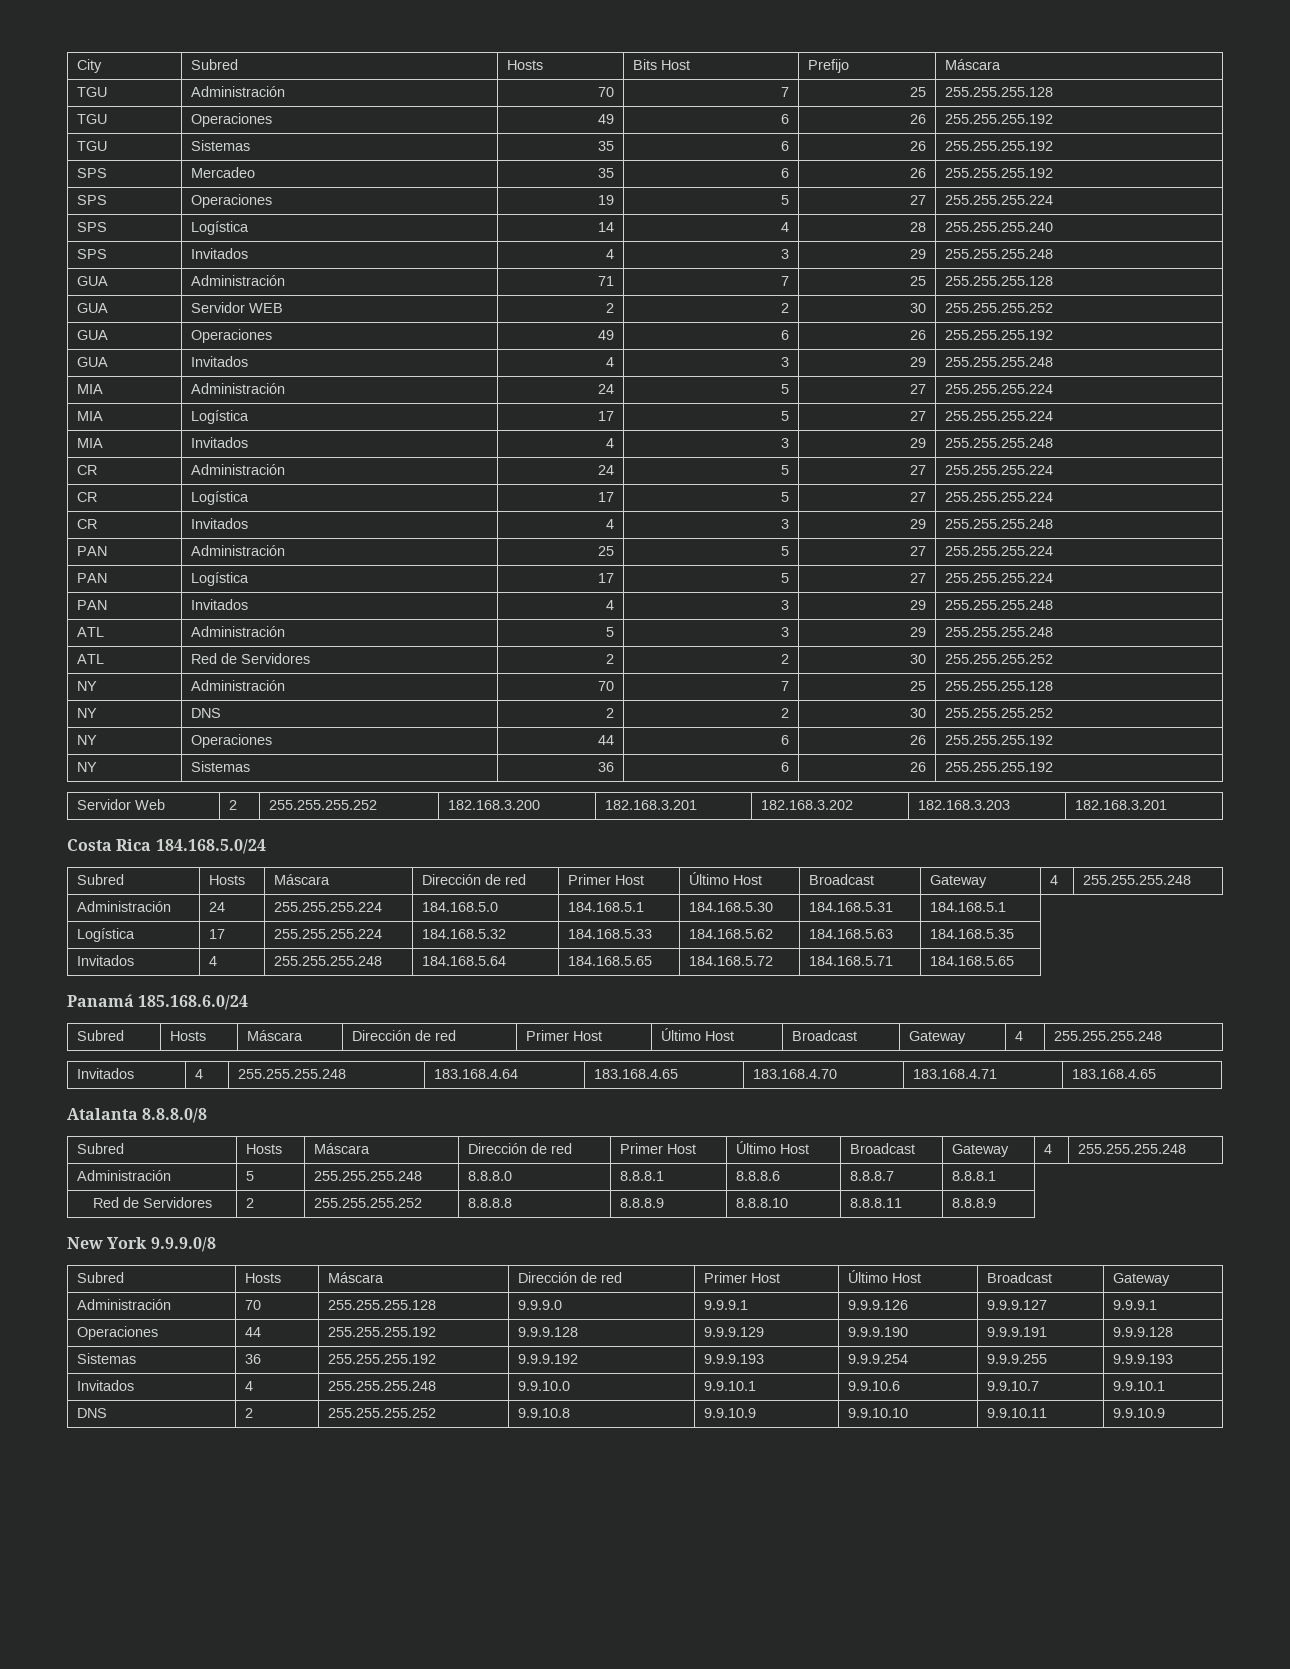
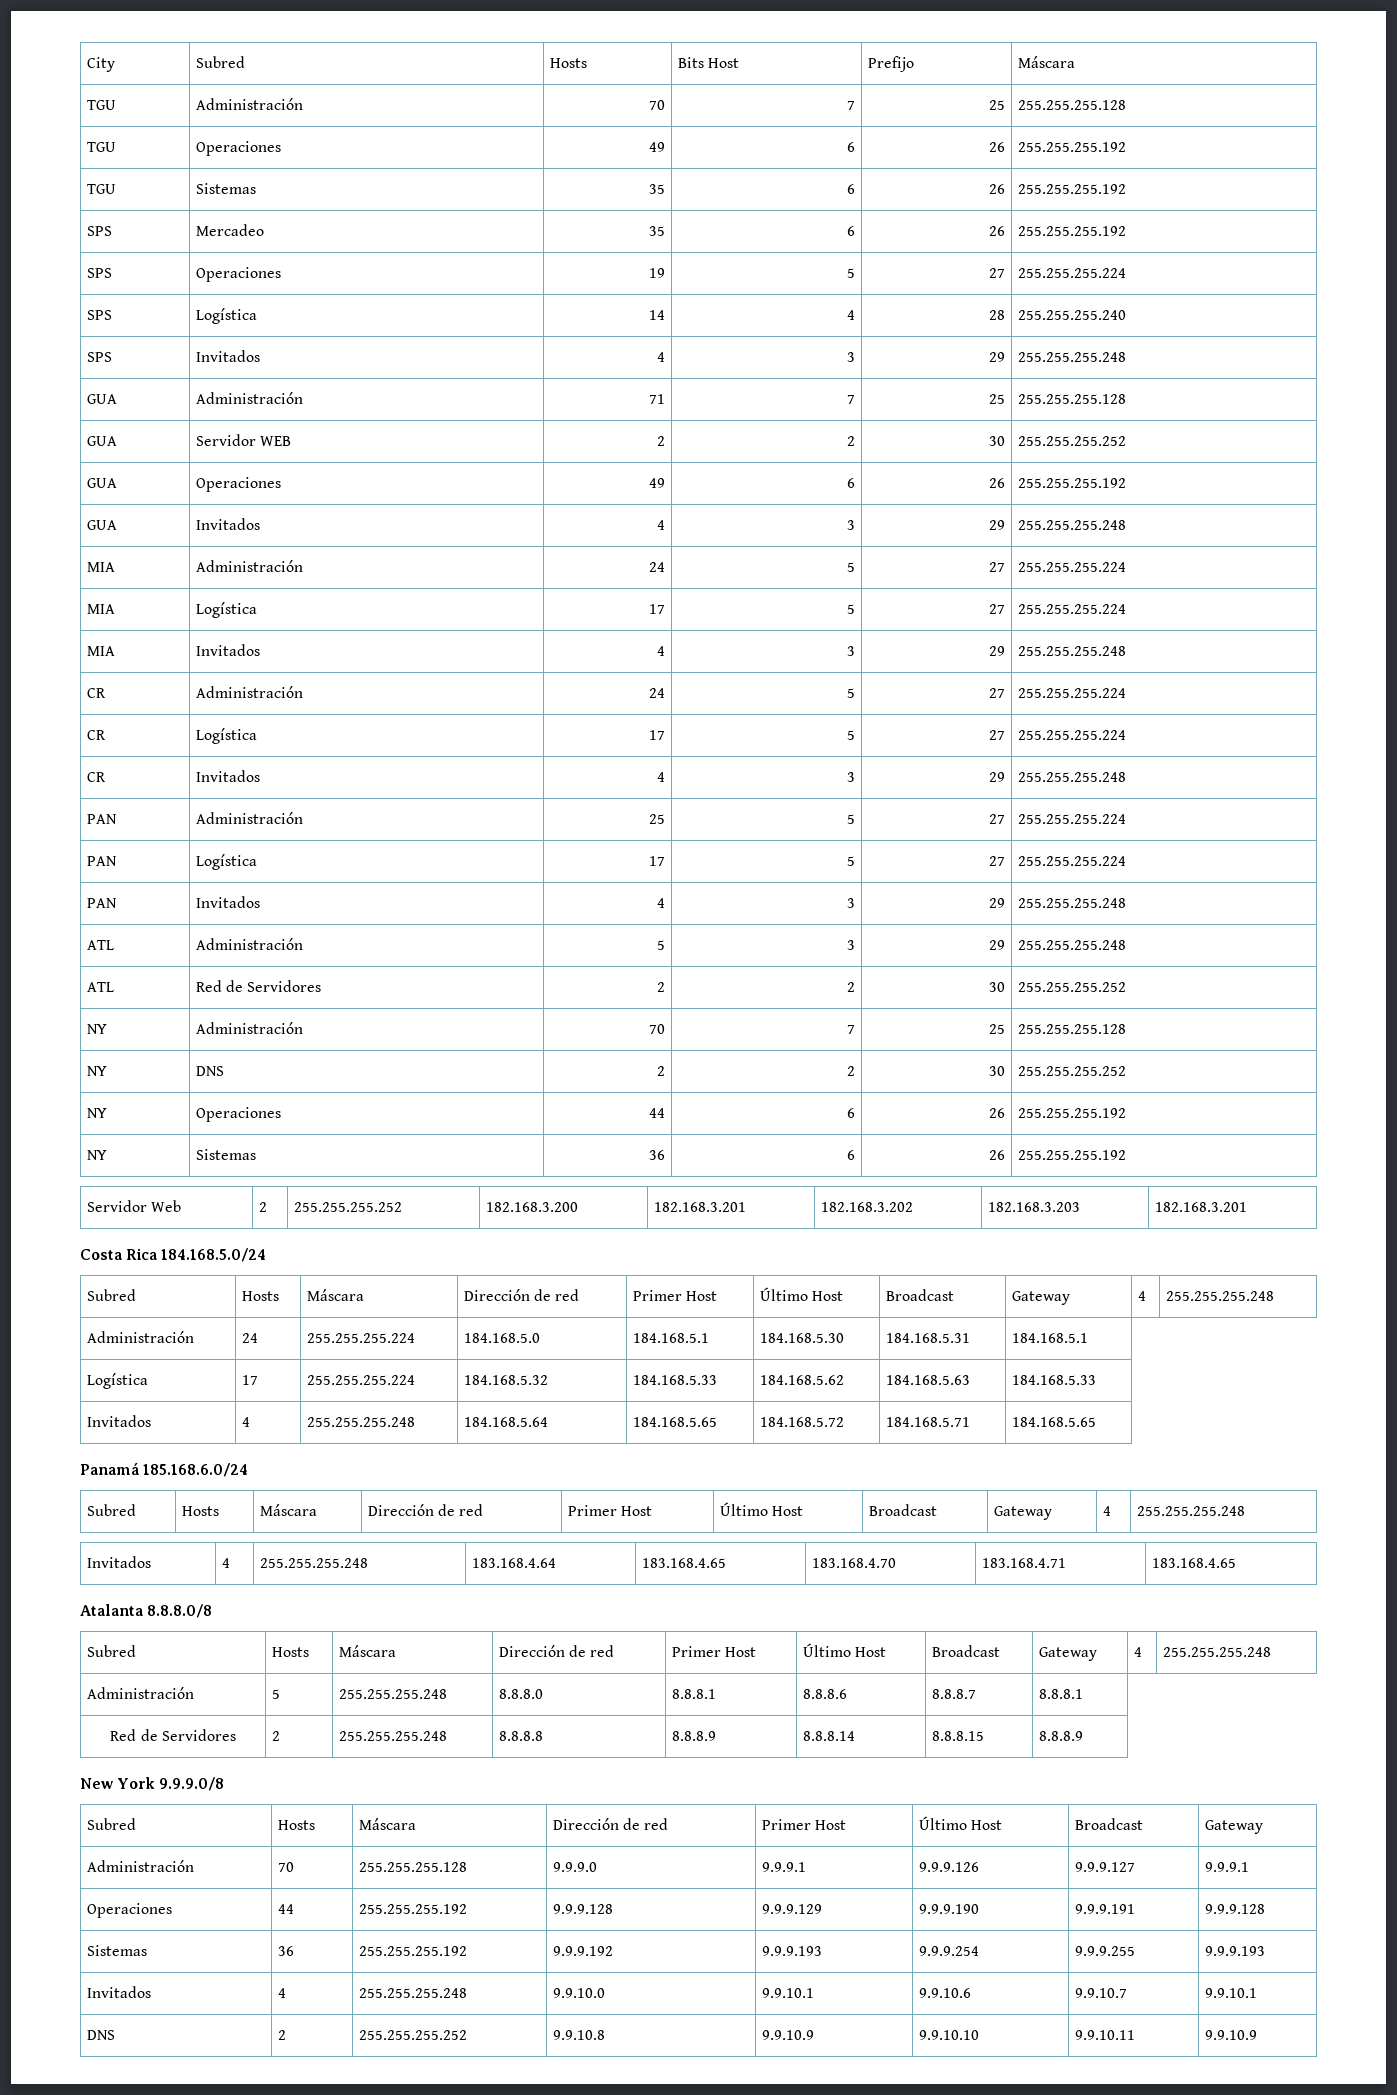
[929,929,1014,939] 184.168.5.35 -> [1011,1375,1096,1385] 184.168.5.33
[313,1198,422,1208] 255.255.255.252 -> [338,1731,447,1741] 255.255.255.248
[735,1198,788,1208] [849,1198,902,1208] 8.8.8.10 | 8.8.8.11 -> [802,1731,855,1741] [931,1731,984,1741] 8.8.8.14 | 8.8.8.15

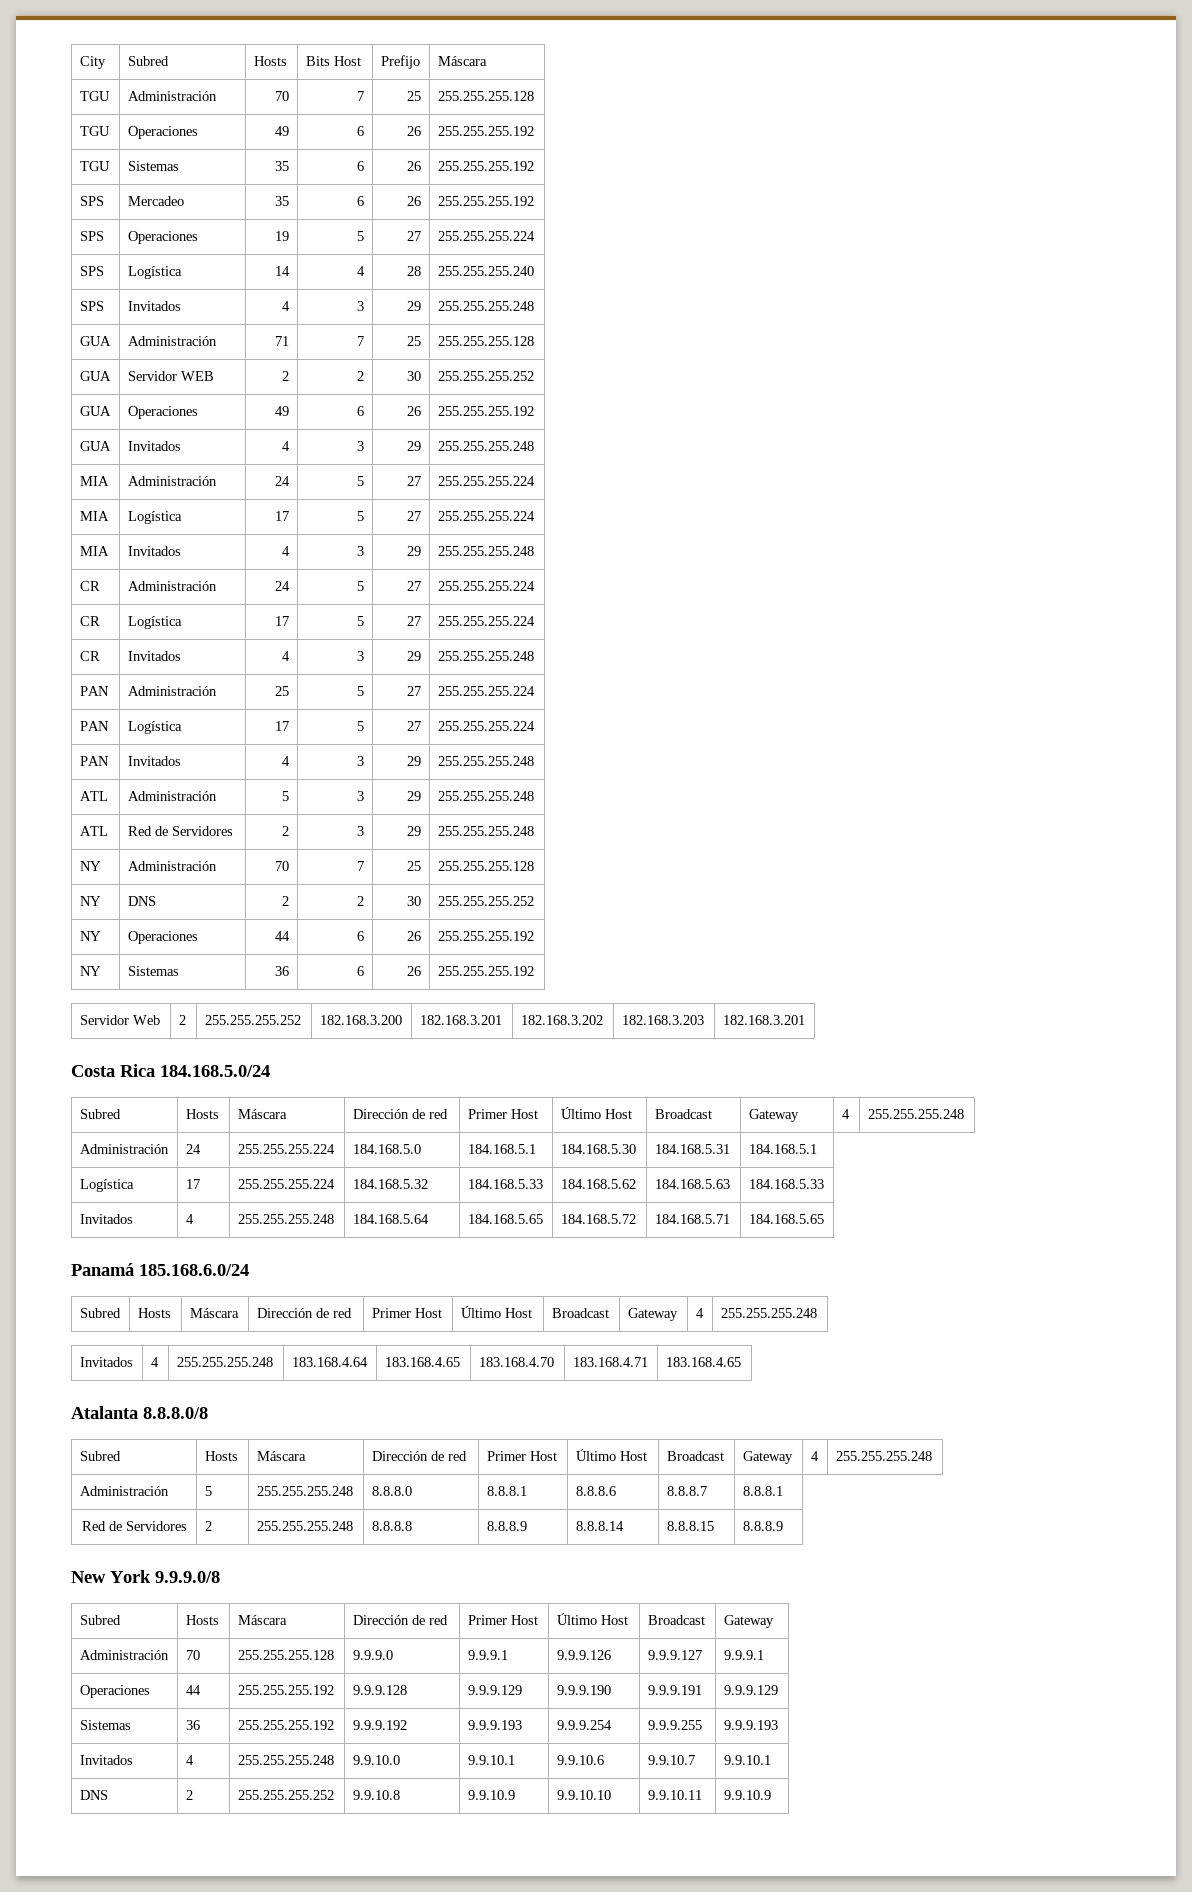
[847,982,856,992] [989,982,1006,992] [1017,982,1126,992] 2 | 30 | 255.255.255.252 -> [357,826,365,836] [407,826,422,836] [437,826,534,836] 3 | 29 | 255.255.255.248
[1204,1904,1265,1914] 9.9.9.128 -> [723,1685,778,1695] 9.9.9.129

